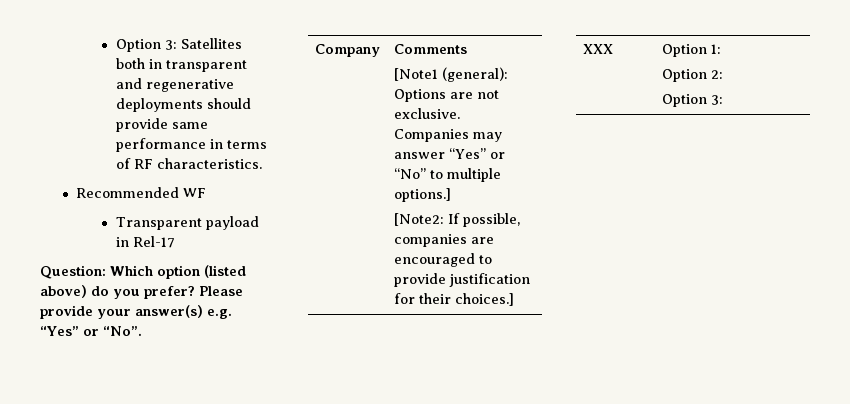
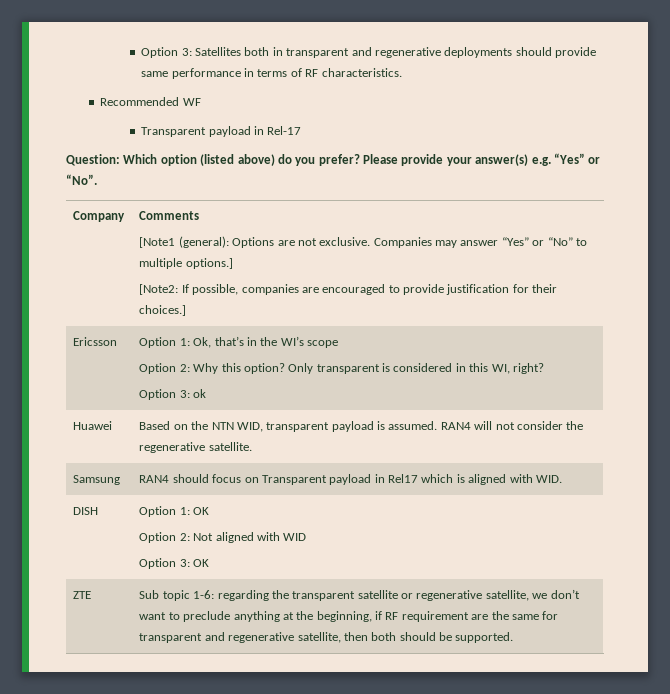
[582,44,613,54] [661,44,721,57] [661,69,723,82] [661,94,723,107] XXX | Option 1: // Option 2: // Option 3: -> [73,337,118,346] [139,336,339,348] [139,363,544,374] [139,389,207,400] [73,421,113,430] [139,421,584,432] [139,442,252,453] [73,475,121,485] [139,474,562,485] [73,507,99,515] [139,506,210,517] [139,532,307,543] [139,558,210,569] [73,591,92,599] [139,589,580,601] [139,611,559,622] [139,632,514,643] Ericsson | Option 1: Ok, that’s in the WI’s scope // Option 2: Why this option? Only transparent is considered in this WI, right? // Option 3: ok // Huawei | Based on the NTN WID, transparent payload is assumed. RAN4 will not consider the regenerative satellite. // Samsung | RAN4 should focus on Transparent payload in Rel17 which is aligned with WID. // DISH | Option 1: OK // Option 2: Not aligned with WID // Option 3: OK // ZTE | Sub topic 1-6: regarding the transparent satellite or regenerative satellite, we don’t want to preclude anything at the beginning, if RF requirement are the same for transparent and regenerative satellite, then both should be supported.

